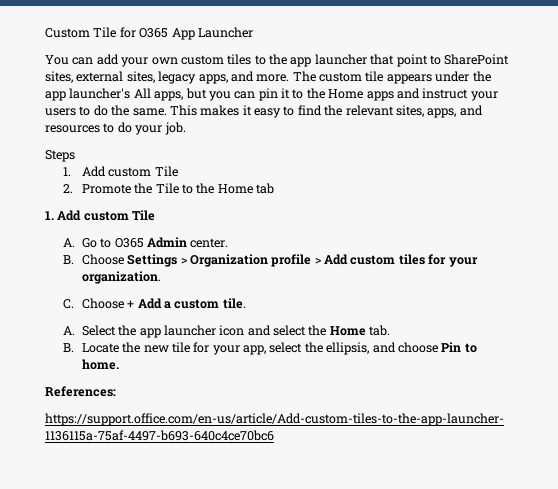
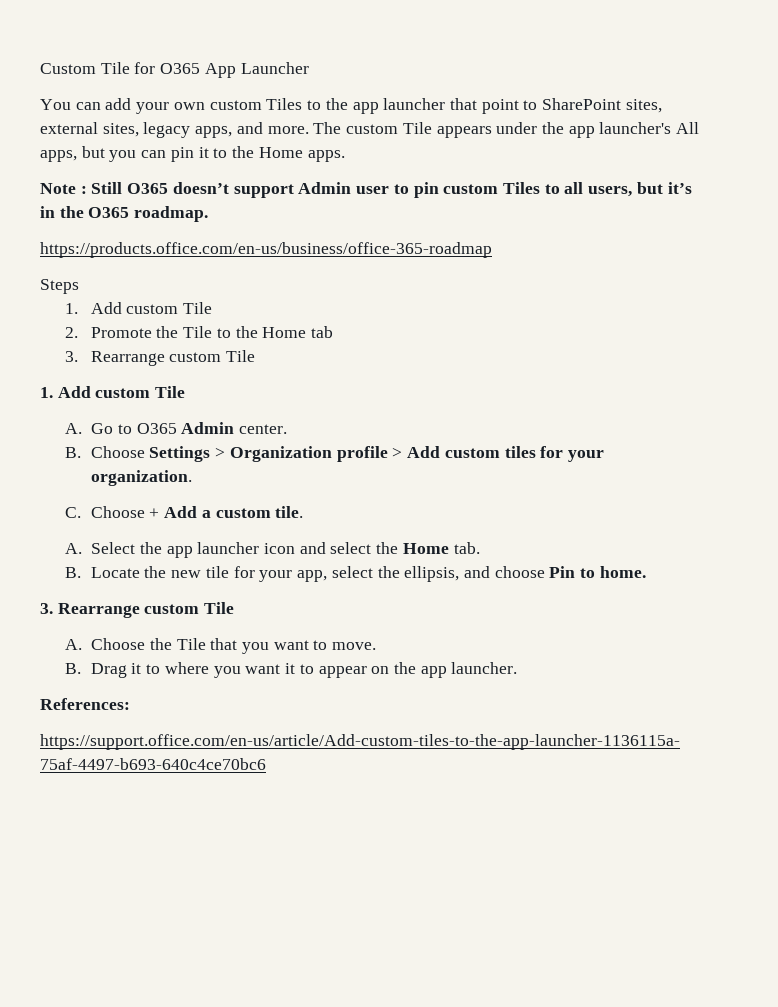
[227,54,252,65] tiles -> [266,98,303,110] Tiles
[365,71,384,82] tile -> [402,122,432,134] Tile
[366,88,498,101] [45,105,483,118] [45,122,186,135] apps and instruct your users to do the same. This makes it easy to find the relevant sites, apps, and resources to do your job. -> [307,150,345,162] [40,182,692,198] [40,206,209,222] [40,242,492,258] apps. // Note : Still O365 doesn’t support Admin user to pin custom Tiles to all users, but it’s in the O365 roadmap. // https://products.office.com/en-us/business/office-365-roadmap
(275, 188) none -> [65,350,256,366] // 3. Rearrange custom Tile
(119, 364) none -> [40,602,235,618] [65,638,377,654] [65,662,518,678] // 3. Rearrange custom Tile // A. Choose the Tile that you want to move. // B. Drag it to where you want it to appear on the app launcher.

